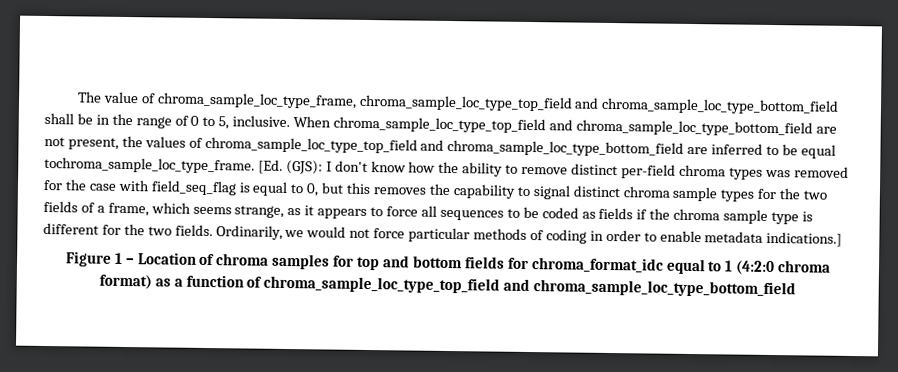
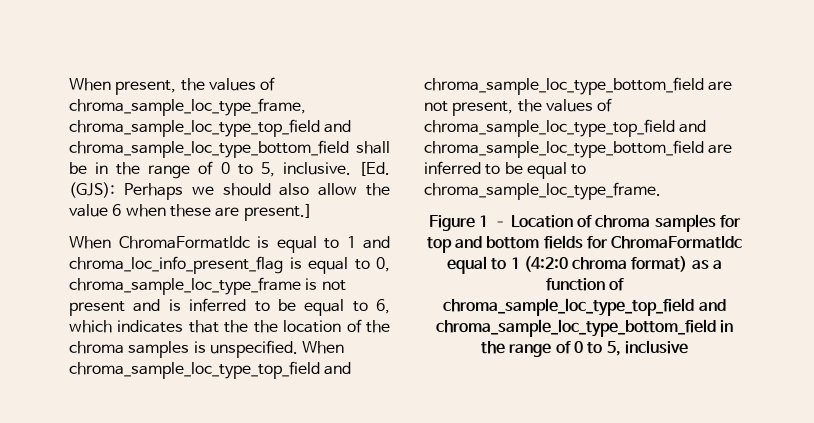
[77,91,139,104] The value -> [69,78,256,95] When present, the values
(291, 121) none -> [359,162,390,176] [69,182,390,200] [69,204,312,221] [69,236,390,253] [69,256,390,274] [69,277,346,295] [69,298,390,316] [69,319,390,333] [69,340,298,358] [Ed. (GJS): Perhaps we should also allow the value 6 when these are present.] // When ChromaFormatIdc is equal to 1 and chroma_loc_info_present_flag is equal to 0, chroma_sample_loc_type_frame is not present and is inferred to be equal to 6, which indicates that the the location of the chroma samples is unspecified.
[44,156,849,180] [43,179,828,202] [43,200,813,225] [43,222,843,247] tochroma_sample_loc_type_frame. [Ed. (GJS): I don't know how the ability to remove distinct per-field chroma types was removed for the case with field_seq_flag is equal to 0, but this removes the capability to signal distinct chroma sample types for the two fields of a frame, which seems strange, as it appears to force all sequences to be coded as fields if the chroma sample type is different for the two fields. Ordinarily, we would not force particular methods of coding in order to enable metadata indications.] -> [571,164,587,175] [424,182,661,200] to chroma_sample_loc_type_frame.
[530,257,664,273] chroma_format_idc -> [611,236,743,249] ChromaFormatIdc
(797, 288) none -> [720,320,734,333] [481,340,688,357] in the range of 0 to 5, inclusive

